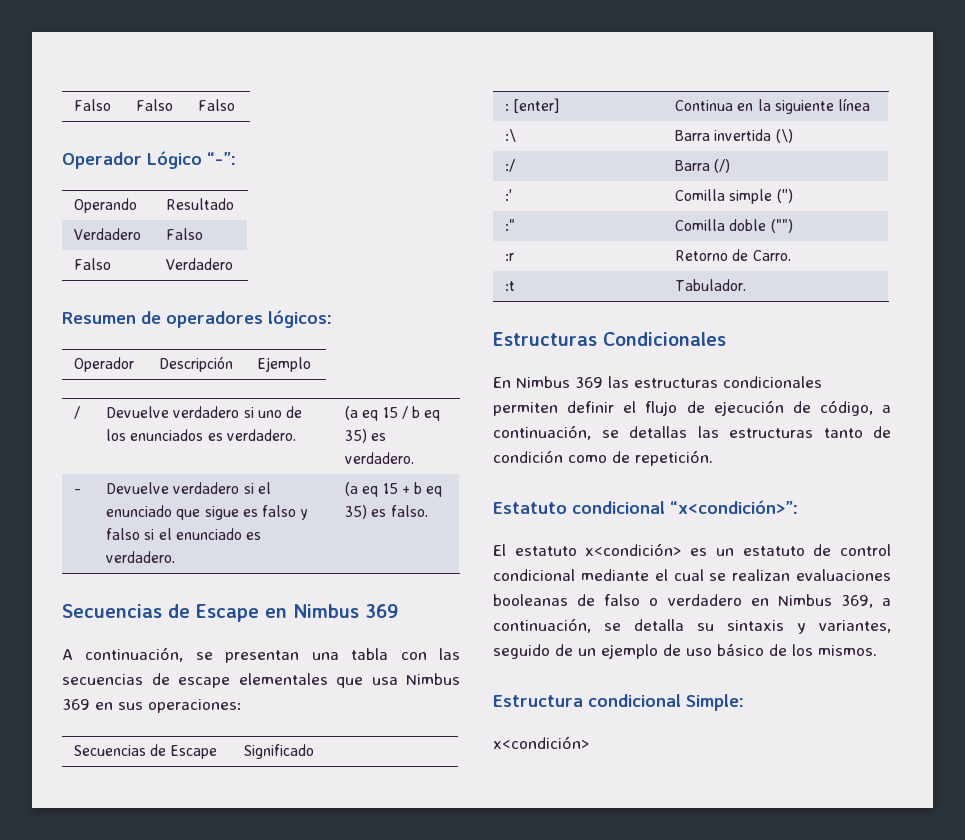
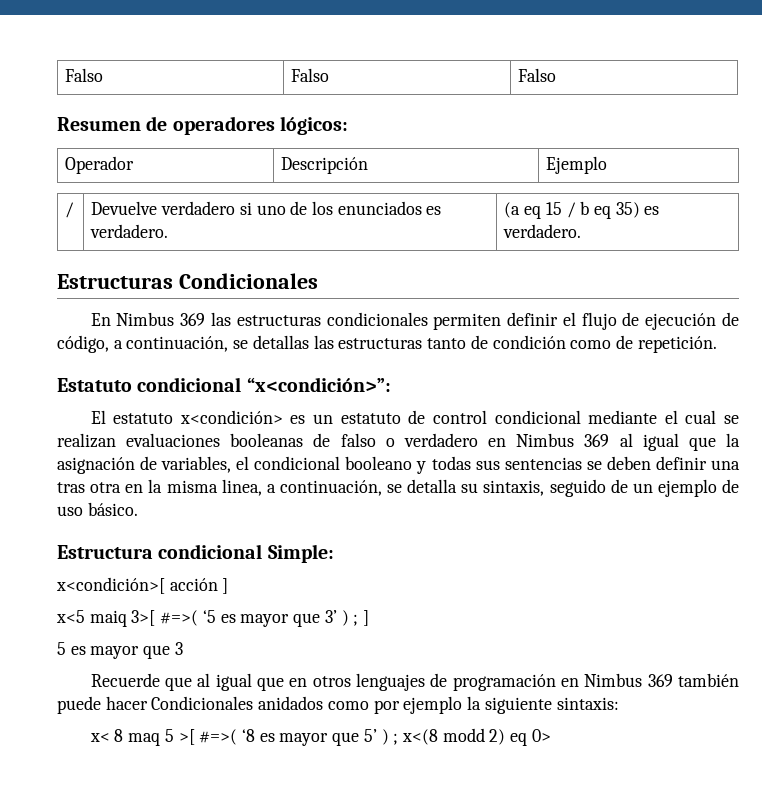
[62,151,236,169] [74,198,138,213] [166,198,235,210] [74,228,142,240] [166,228,204,240] [74,258,112,270] [166,258,234,270] // Operador Lógico “-”: // Operando | Resultado // Verdadero | Falso // Falso | Verdadero -> (557, 75) none
[74,489,82,494] [106,482,271,494] [106,505,309,520] [106,528,261,540] [106,551,176,563] [345,482,443,497] [345,505,428,519] [62,604,398,622] [62,647,460,663] [62,673,460,688] [62,699,242,713] [74,744,217,759] [244,744,315,759] [505,98,560,113] [675,98,870,114] [505,129,517,142] [675,129,793,143] [505,159,516,172] [675,159,731,173] [505,189,513,201] [675,189,793,204] [505,219,516,231] [675,219,793,233] [505,253,515,261] [675,249,791,261] [505,281,516,291] [675,279,747,291] // - | Devuelve verdadero si el enunciado que sigue es falso y falso si el enunciado es verdadero. | (a eq 15 + b eq 35) es falso. // Secuencias de Escape en Nimbus 369 // A continuación, se presentan una tabla con las secuencias de escape elementales que usa Nimbus 369 en sus operaciones: // Secuencias de Escape | Significado // : [enter] | Continua en la siguiente línea // :\ | Barra invertida (\) // :/ | Barra (/) // :' | Comilla simple ('') // :" | Comilla doble ("") // :r | Retorno de Carro. // :t | Tabulador. -> (582, 231) none
[840,595,873,608] 369, -> [584,433,740,451] [57,456,741,474] [57,479,262,496] 369 al igual que la asignación de variables, el condicional booleano y todas sus sentencias se deben definir una tras otra en la misma linea,
[727,620,891,634] sintaxis y variantes, -> [483,480,545,496] sintaxis,
[717,644,877,656] básico de los mismos. -> [87,502,138,516] básico.
[493,736,589,749] x<condición> -> [56,577,229,594] [56,610,369,627] [57,642,183,659] [90,673,739,691] [57,696,619,714] [89,728,551,746] x<condición>[ acción ] // x<5 maiq 3>[ #=>( ‘5 es mayor que 3’ ) ; ] // 5 es mayor que 3 // Recuerde que al igual que en otros lenguajes de programación en Nimbus 369 también puede hacer Condicionales anidados como por ejemplo la siguiente sintaxis: // x< 8 maq 5 >[ #=>( ‘8 es mayor que 5’ ) ; x<(8 modd 2) eq 0>

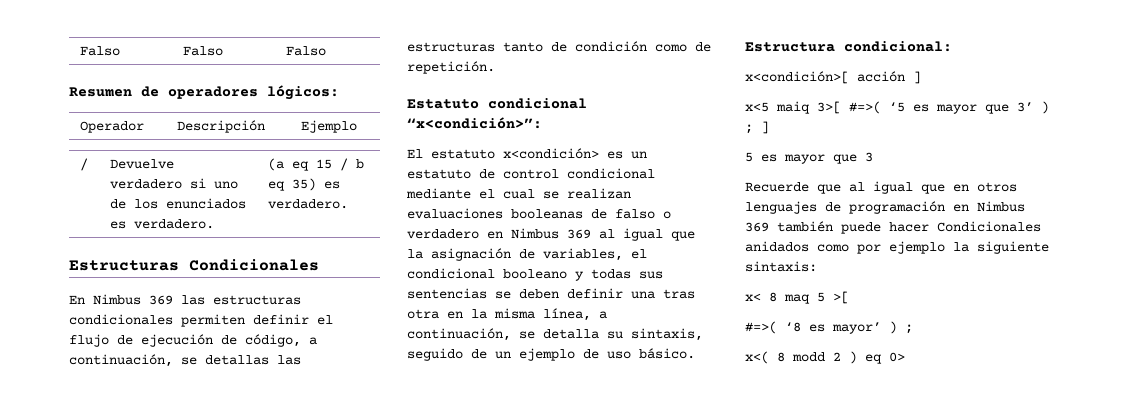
[221,479,262,496] linea, -> [543,308,591,321] línea,
[158,544,334,563] condicional Simple: -> [844,41,952,52] condicional:
(195, 737) none -> (849, 297) //
[279,728,506,746] mayor que 5’ ) ; x<(8 modd 2) -> [832,321,913,334] [745,351,857,364] mayor’ ) ; // x<( 8 modd 2 )

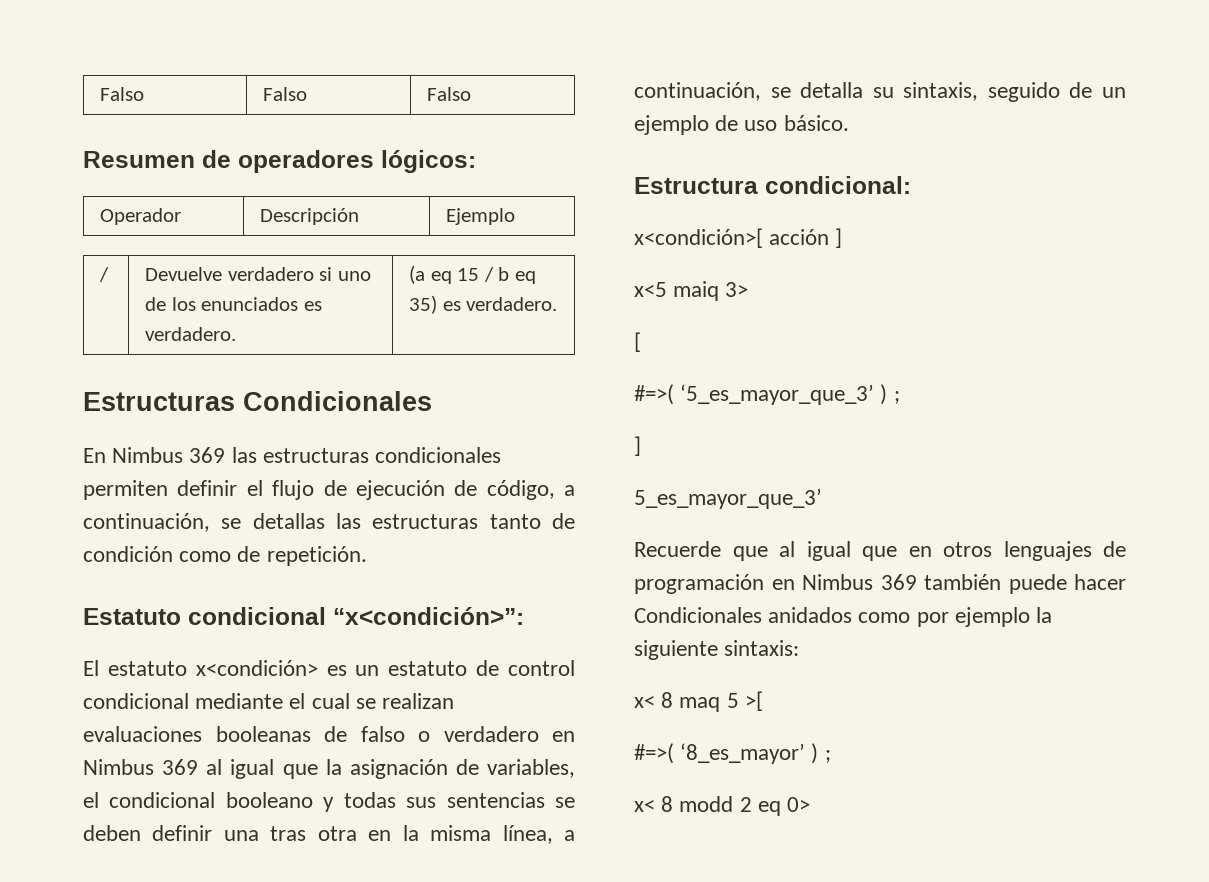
[817,101,1049,114] [745,121,769,134] [745,152,873,164] 3>[ #=>( ‘5 es mayor que 3’ ) ; ] // 5 es mayor que 3 -> [725,282,749,297] [634,332,641,352] [634,384,900,405] [634,436,641,456] [634,488,822,509] 3> // [ // #=>( ‘5_es_mayor_que_3’ ) ; // ] // 5_es_mayor_que_3’
[785,321,913,334] [745,351,769,364] ‘8 es mayor’ ) ; // x<( -> [680,743,831,764] [634,799,655,812] ‘8_es_mayor’ ) ; // x<
[849,351,857,364] ) -> (752, 804) none

